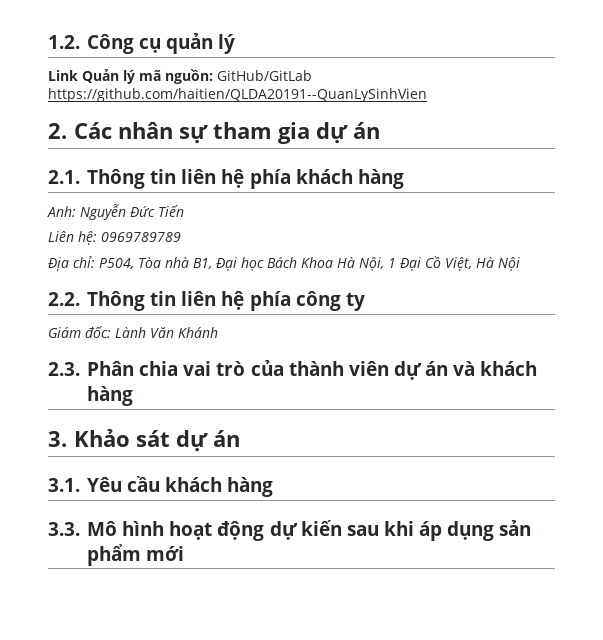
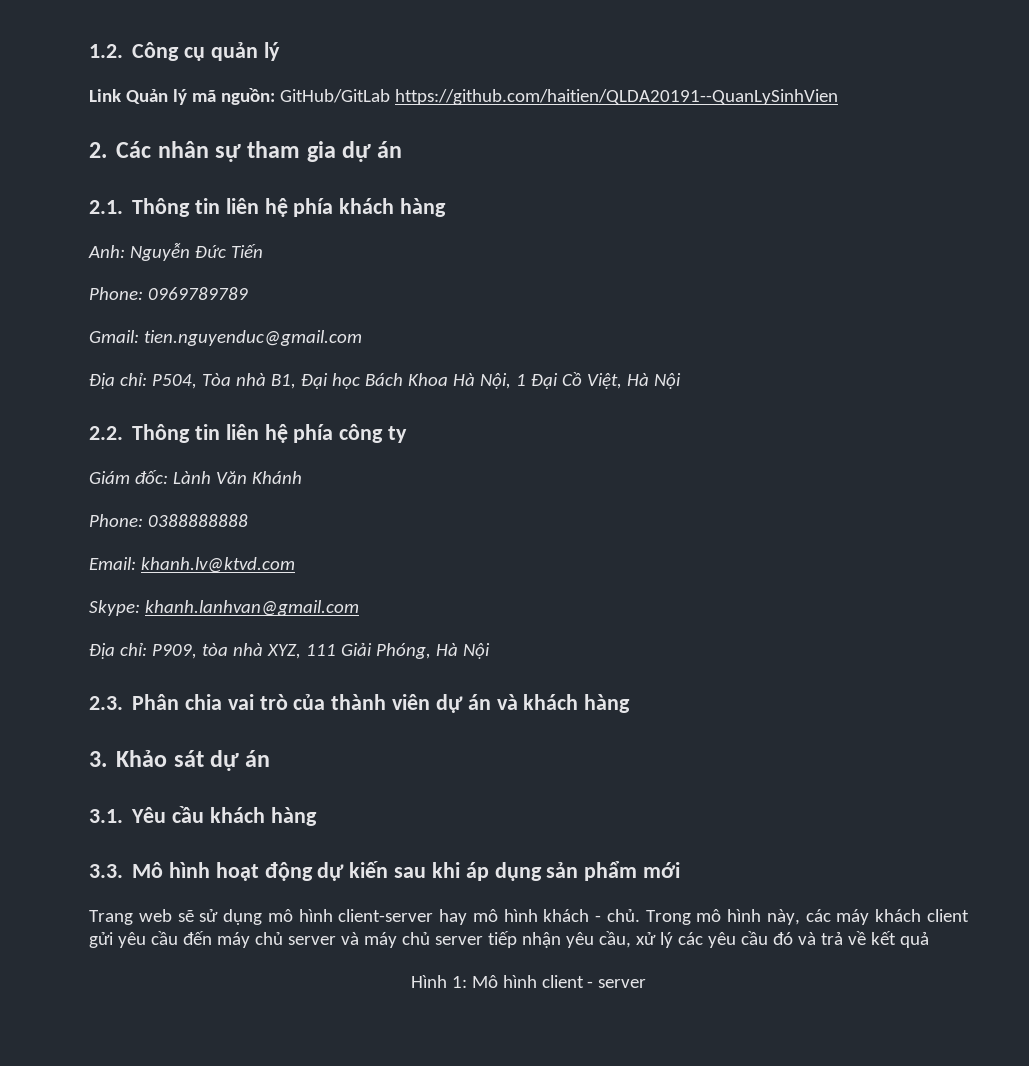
[48,231,97,245] Liên hệ: -> [89,287,143,300] Phone:
(181, 237) none -> [89,330,362,346] // Gmail: tien.nguyenduc@gmail.com
(218, 332) none -> [89,514,248,527] [89,557,295,573] [89,600,359,616] [89,643,490,659] // Phone: 0388888888 // Email: khanh.lv@ktvd.com // Skype: khanh.lanhvan@gmail.com // Địa chỉ: P909, tòa nhà XYZ, 111 Giải Phóng, Hà Nội
(185, 553) none -> [89,909,970,925] [89,931,929,948] [410,975,647,988] // Trang web sẽ sử dụng mô hình client-server hay mô hình khách - chủ. Trong mô hình này, các máy khách client gửi yêu cầu đến máy chủ server và máy chủ server tiếp nhận yêu cầu, xử lý các yêu cầu đó và trả về kết quả // Hình 1: Mô hình client - server

